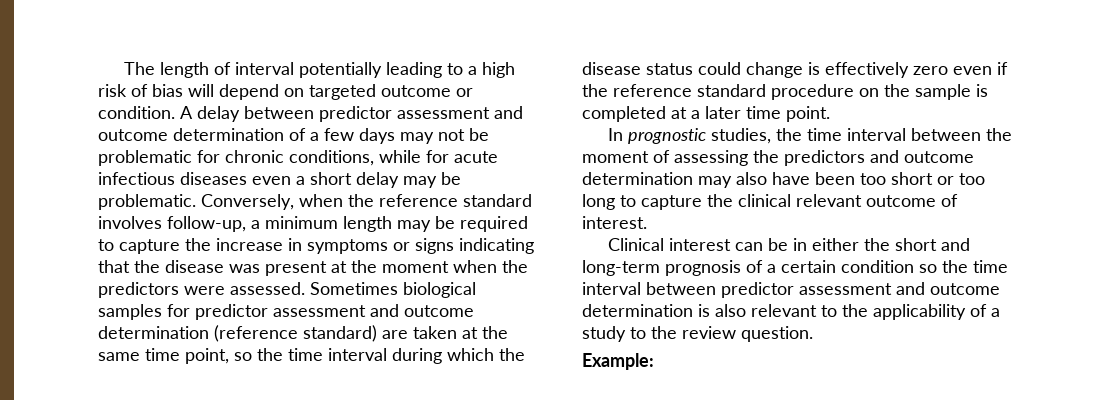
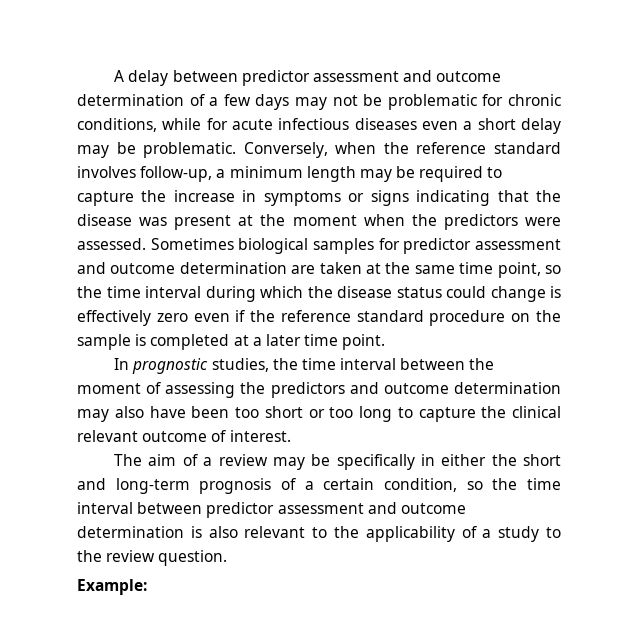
[124,62,516,78] [98,84,473,100] [98,106,175,119] The length of interval potentially leading to a high risk of bias will depend on targeted outcome or condition. -> (114, 76) none
[214,325,377,342] (reference standard) -> (287, 268) none
[608,238,789,251] Clinical interest can be -> [114,454,415,470] The aim of a review may be specifically
[841,260,914,273] condition -> [383,478,457,492] condition,

